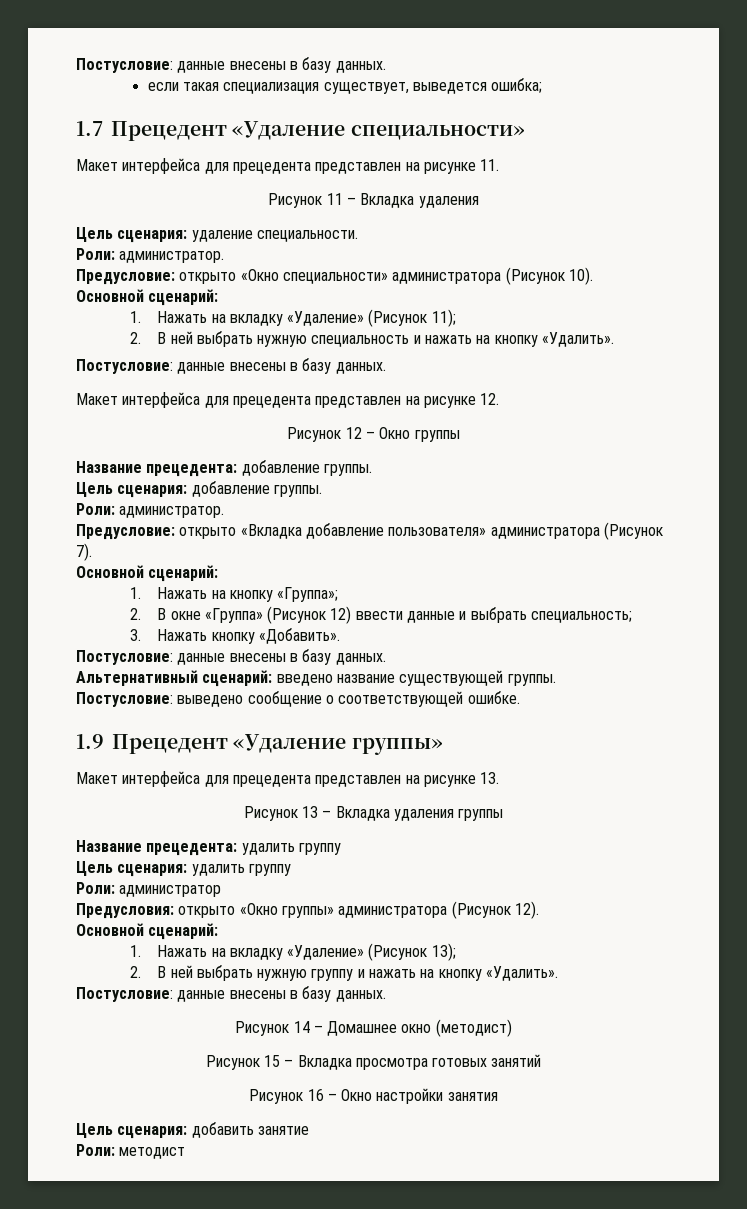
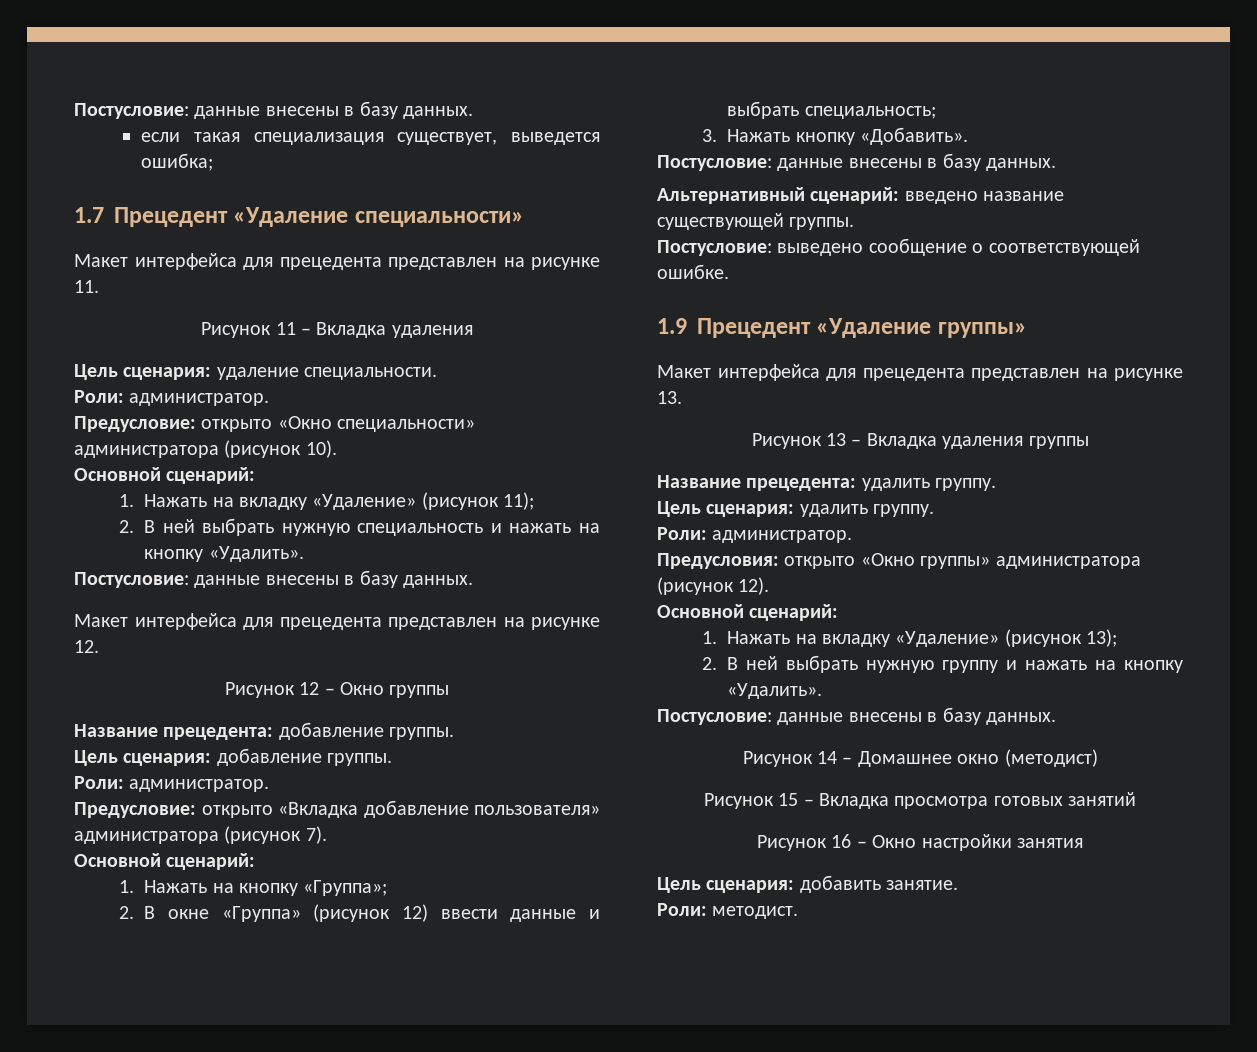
[505,267,565,285] (Рисунок -> [224,440,302,458] (рисунок
[368,309,428,327] (Рисунок -> [421,492,499,510] (рисунок
[603,522,663,540] (Рисунок -> [224,826,302,844] (рисунок
[267,606,327,624] (Рисунок -> [313,904,391,922] (рисунок
[298,843,341,855] группу -> [935,478,997,491] группу.
[248,864,291,876] [76,882,222,897] группу // Роли: администратор -> [873,504,935,517] [657,527,853,543] группу. // Роли: администратор.
[451,901,511,919] (Рисунок -> [657,577,734,595] (рисунок
[368,943,428,961] (Рисунок -> [1004,629,1082,647] (рисунок
[257,1126,309,1135] [76,1144,186,1159] занятие // Роли: методист -> [886,880,959,890] [657,903,799,919] занятие. // Роли: методист.

